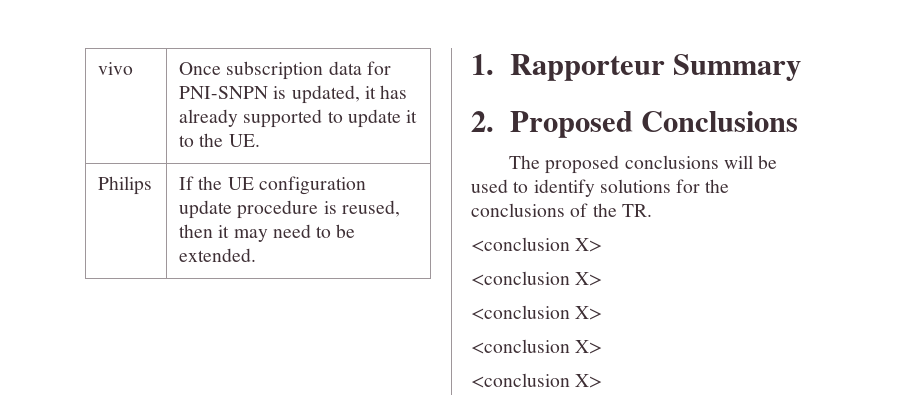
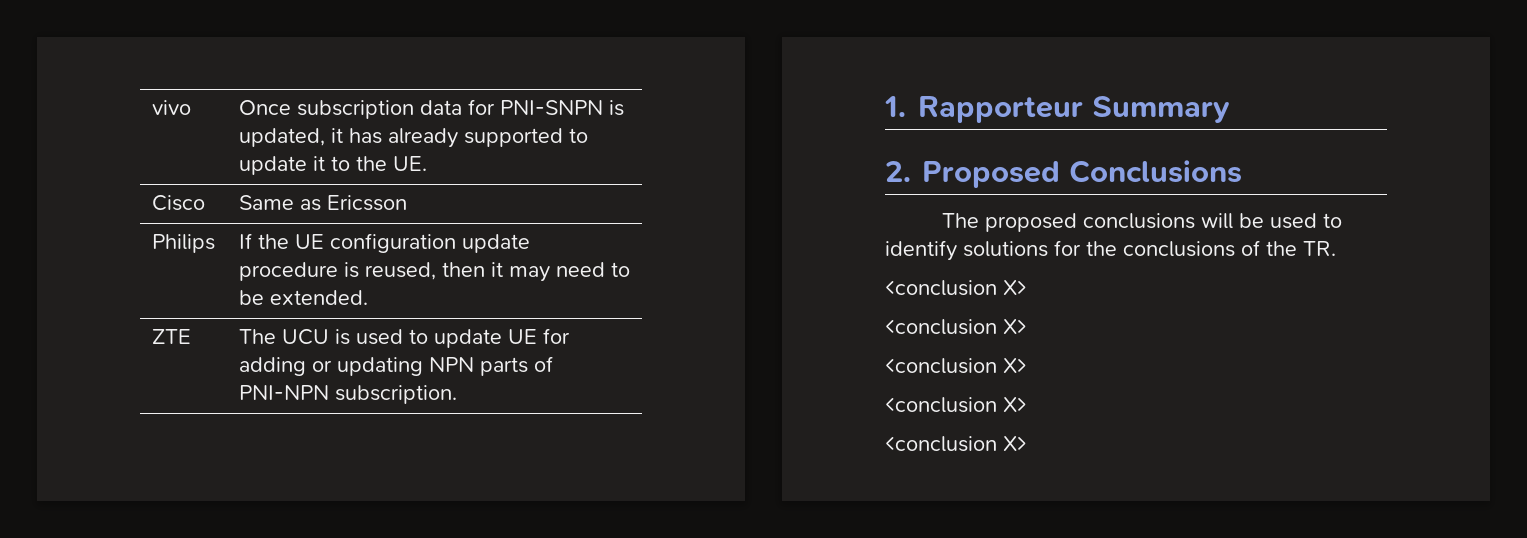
(260, 140) none -> [151,195,205,211] [238,195,407,211] // Cisco | Same as Ericsson
(257, 255) none -> [151,329,191,344] [238,328,570,348] [238,356,553,376] [238,385,457,404] // ZTE | The UCU is used to update UE for adding or updating NPN parts of PNI-NPN subscription.

